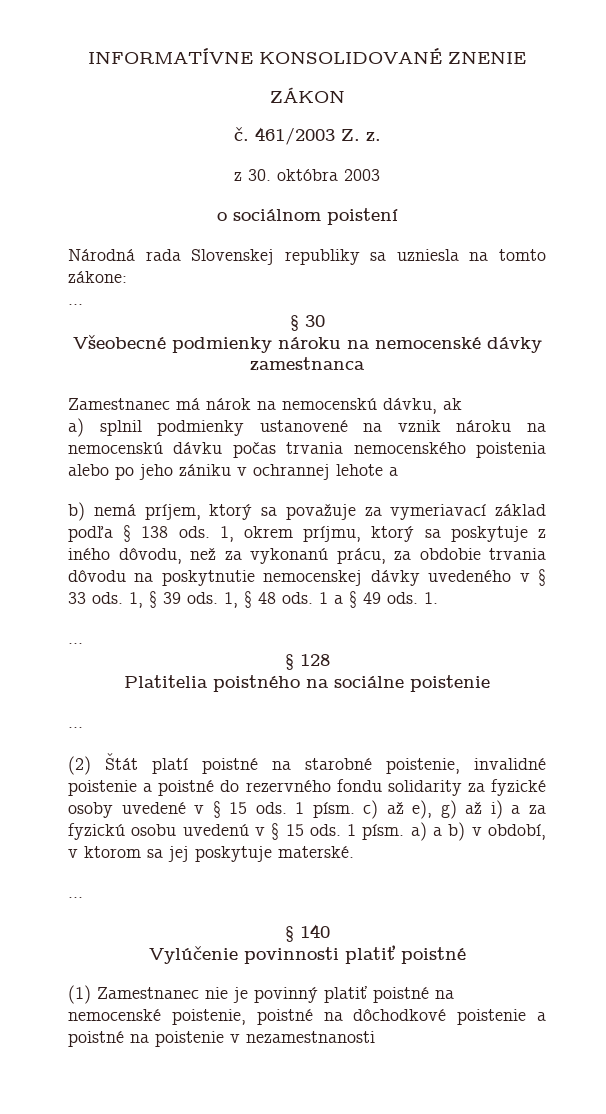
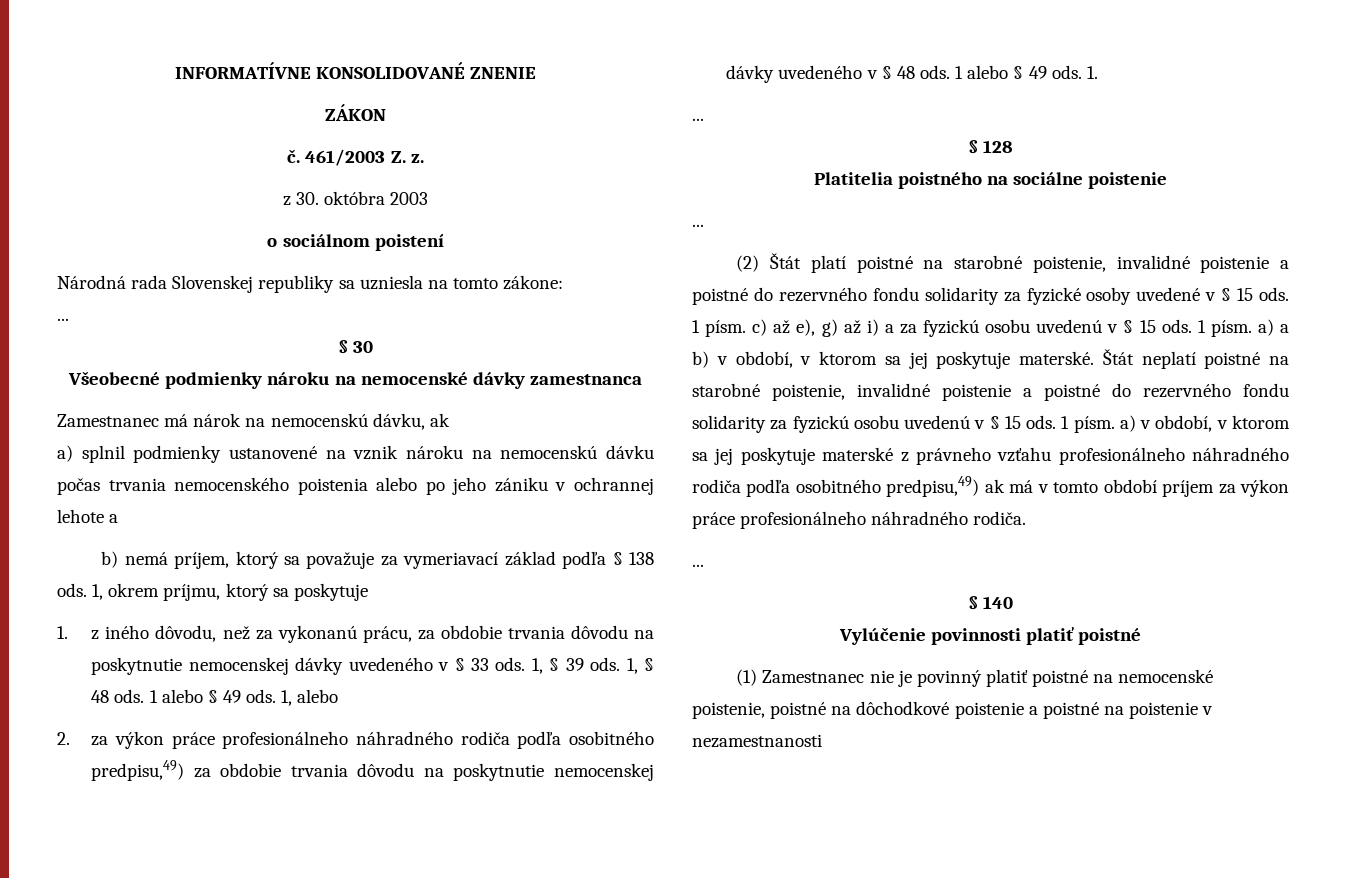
(528, 534) none -> [57,626,68,639] // 1.
[334,595,343,604] a -> [161,689,339,706] [57,731,655,749] [91,760,654,781] [726,65,1009,83] alebo § 49 ods. 1, alebo // 2. za výkon práce profesionálneho náhradného rodiča podľa osobitného predpisu,49) za obdobie trvania dôvodu na poskytnutie nemocenskej dávky uvedeného v § 48 ods. 1 alebo
(354, 852) none -> [1102,349,1289,369] [692,383,1289,401] [692,415,1290,433] [692,447,1289,465] [692,476,1289,497] [692,511,1027,529] Štát neplatí poistné na starobné poistenie, invalidné poistenie a poistné do rezervného fondu solidarity za fyzickú osobu uvedenú v § 15 ods. 1 písm. a) v období, v ktorom sa jej poskytuje materské z právneho vzťahu profesionálneho náhradného rodiča podľa osobitného predpisu,49) ak má v tomto období príjem za výkon práce profesionálneho náhradného rodiča.

